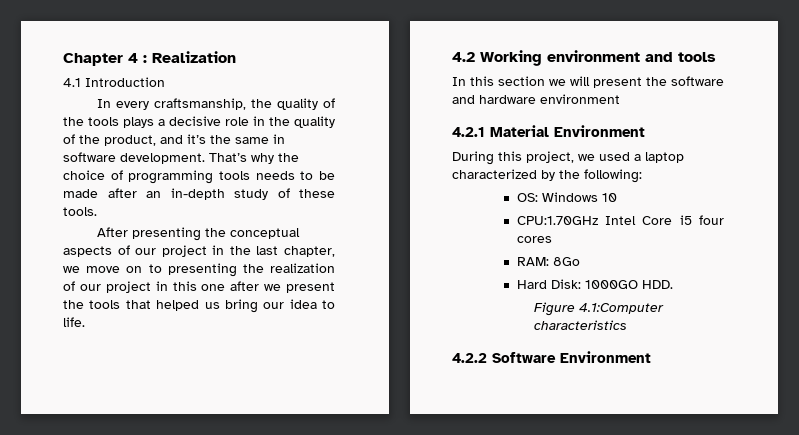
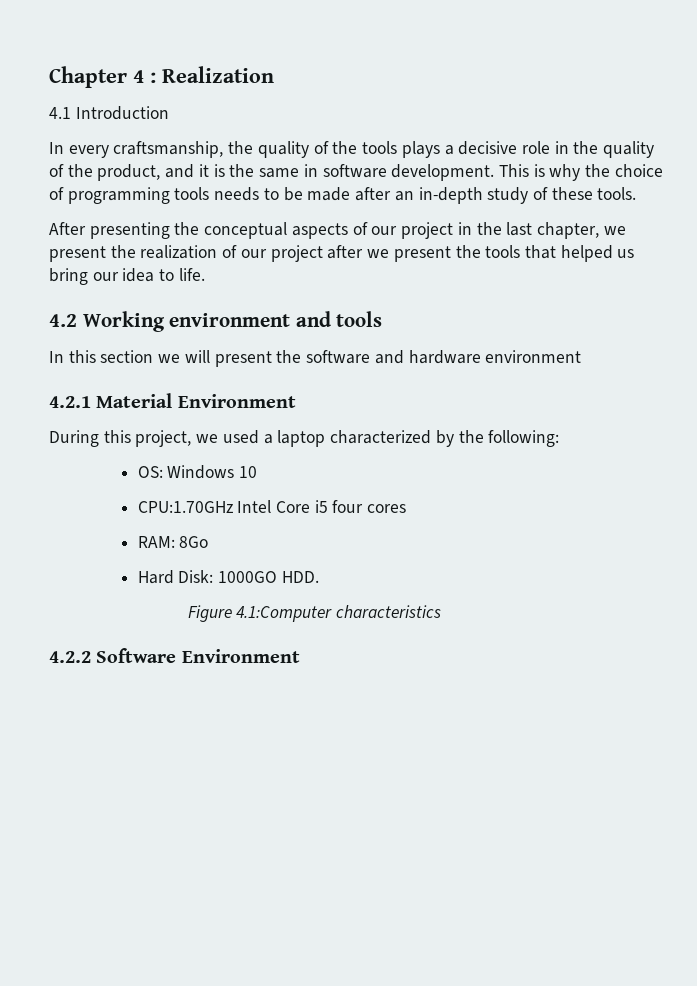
[187,134,206,144] it’s -> [198,164,225,177] it is
[209,153,247,162] That’s -> [498,164,545,177] This is
[86,263,237,277] move on to presenting -> [49,246,106,262] present
[155,281,226,291] in this one -> (323, 253) none

